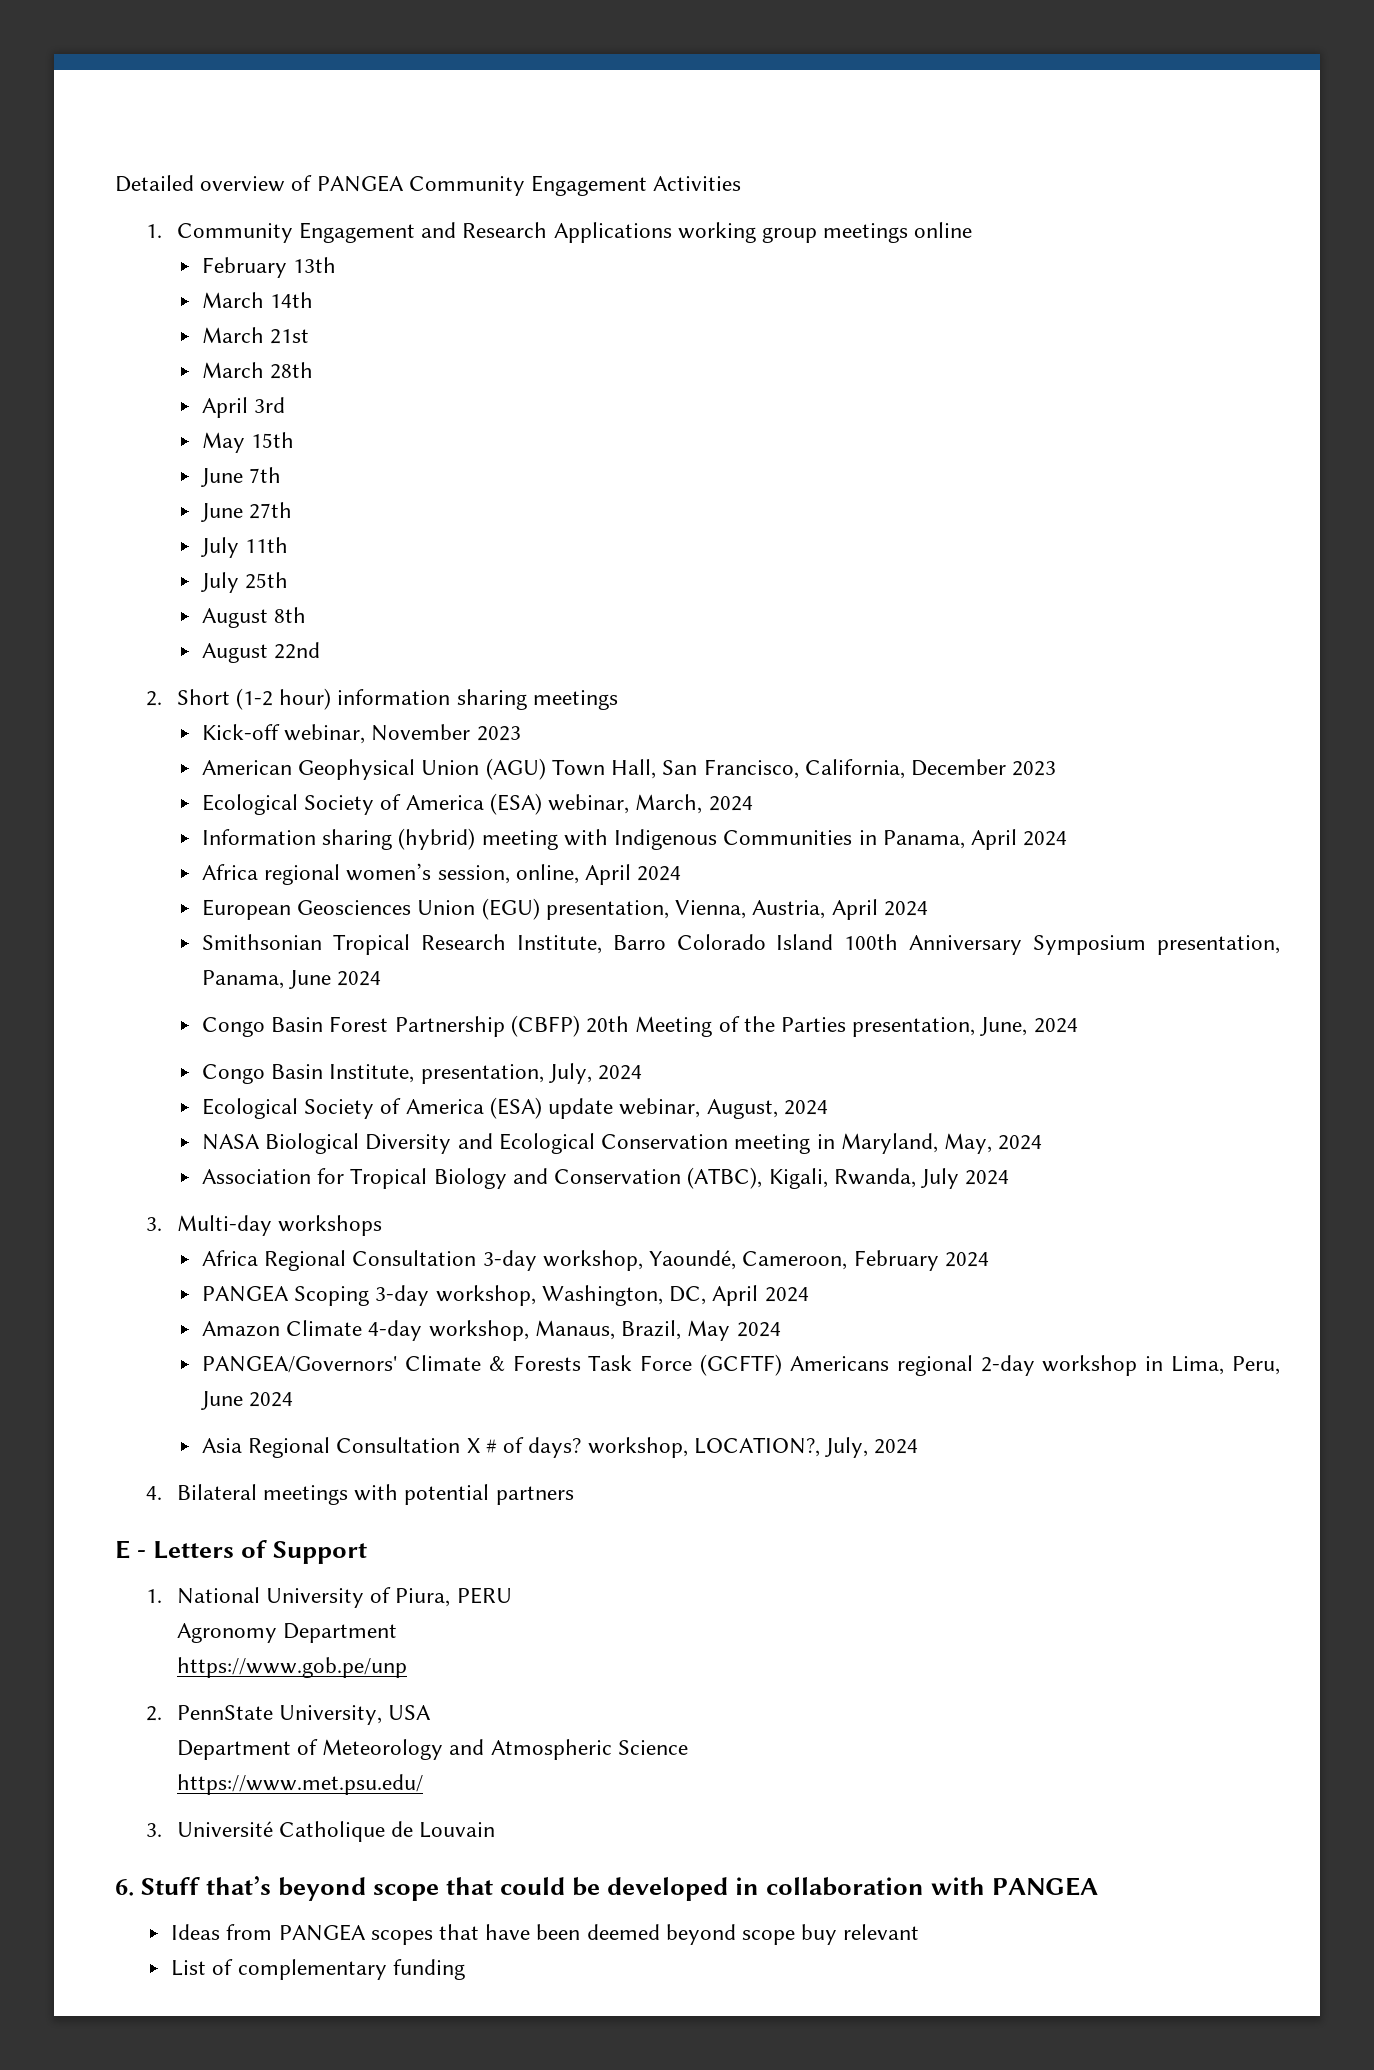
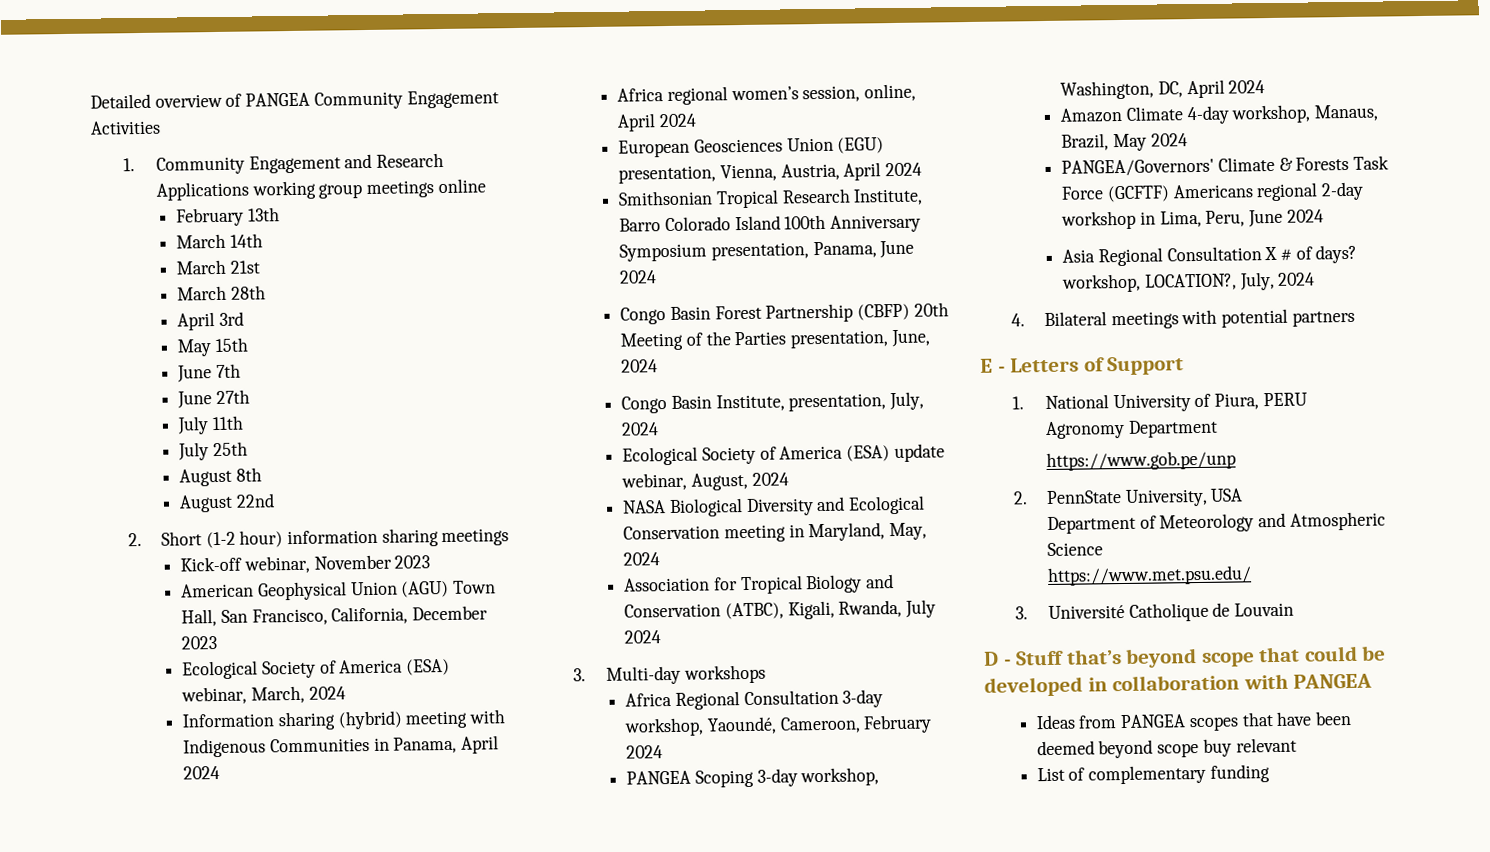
[115,1879,134,1896] 6. -> [984,651,1012,666] D -

